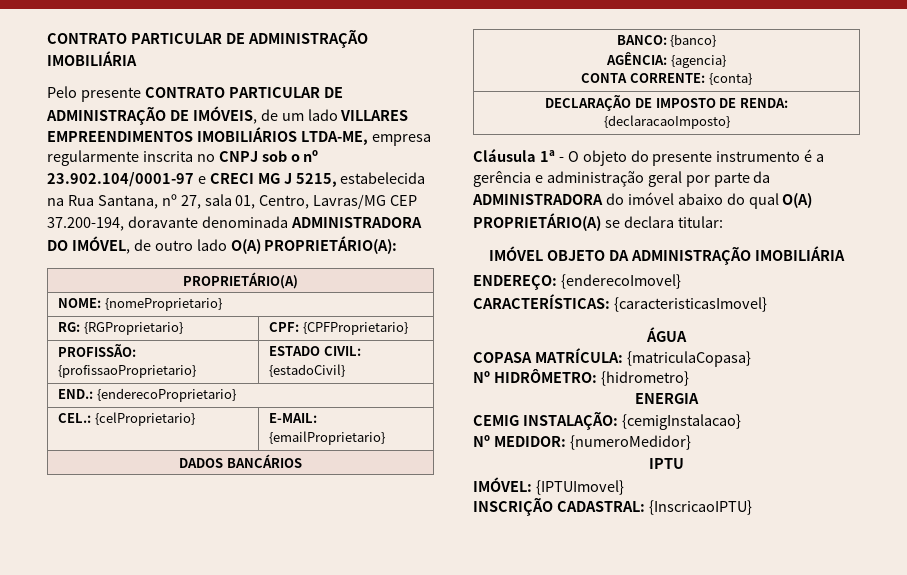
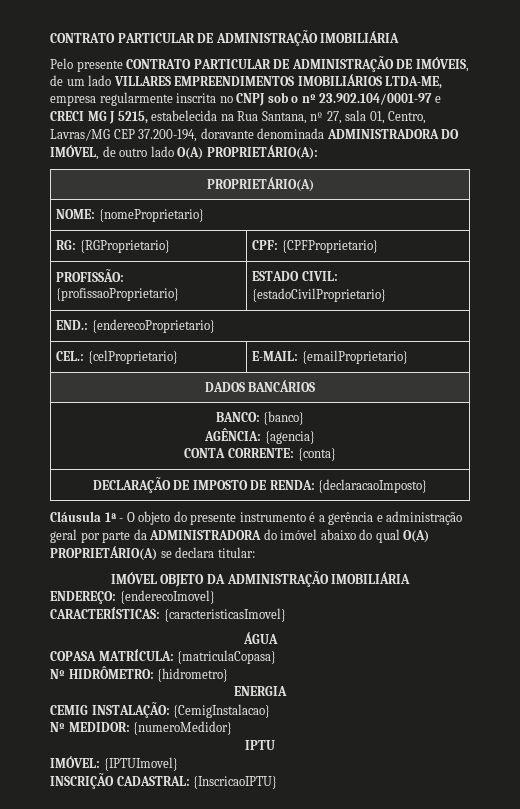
[269,364,346,377] {estadoCivil} -> [252,288,387,302] {estadoCivilProprietario}
[621,414,741,430] {cemigInstalacao} -> [173,704,271,718] {CemigInstalacao}

